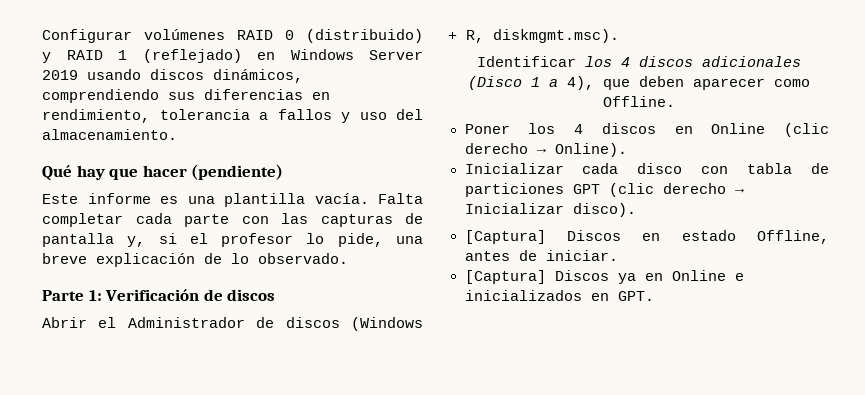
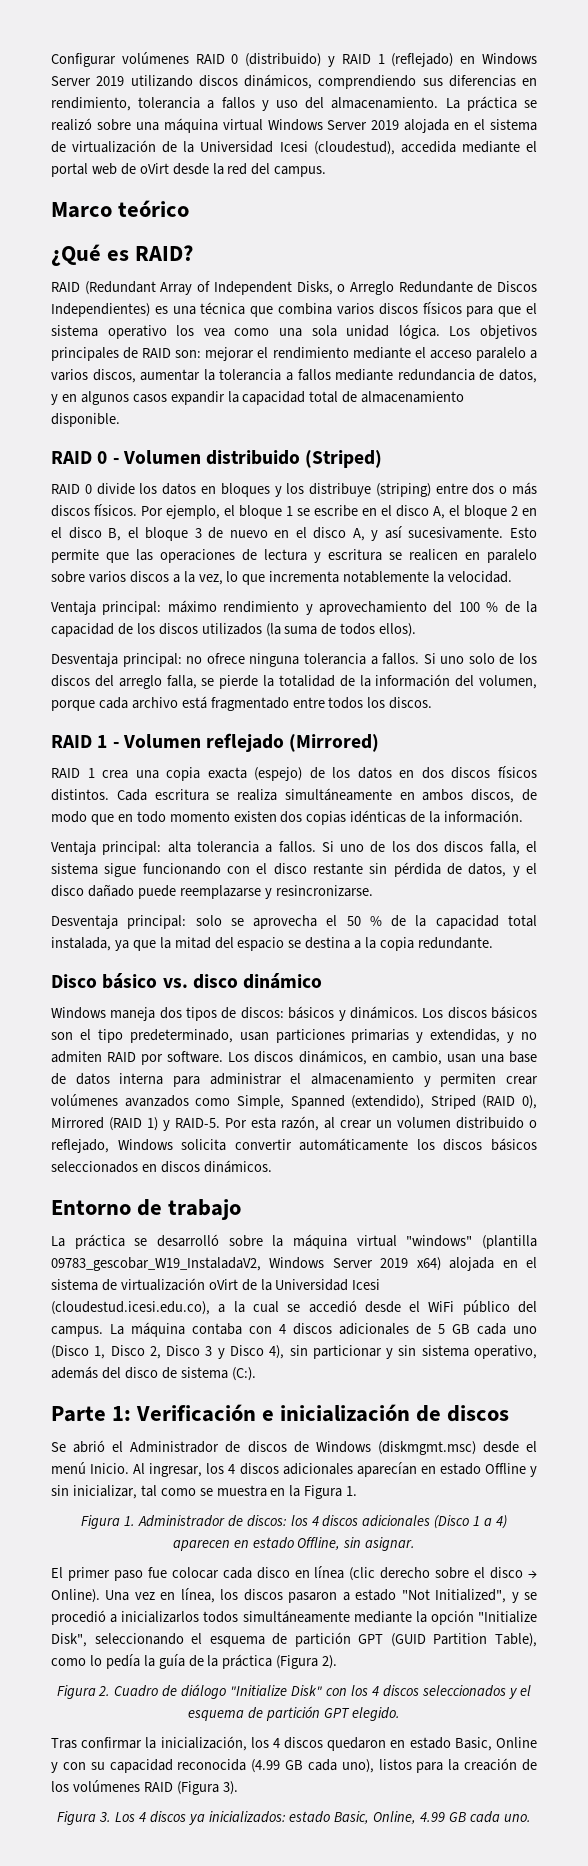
[87,69,141,80] usando -> [130,75,193,87] utilizando
[42,164,284,181] [42,193,423,207] [42,213,423,227] [42,233,423,247] [42,253,348,267] // Qué hay que hacer (pendiente) // Este informe es una plantilla vacía. Falta completar cada parte con las capturas de pantalla y, si el profesor lo pide, una breve explicación de lo observado. -> [445,96,537,111] [51,118,538,133] [51,140,537,155] [51,163,327,177] [51,200,190,218] [51,244,194,266] [51,281,537,295] [51,302,537,317] [51,324,537,339] [51,347,537,361] [51,369,537,383] [51,391,465,405] [51,413,120,427] [51,450,383,468] [51,482,537,497] [51,504,537,519] [51,526,537,541] [51,549,537,563] [51,571,513,585] [51,600,537,615] [51,623,417,637] [51,653,537,667] [51,674,537,689] [51,696,433,711] [51,733,380,752] [51,766,537,781] [51,788,537,803] [51,810,524,825] [51,841,538,855] [51,862,537,877] [51,884,373,899] [51,915,537,929] [51,937,493,951] [51,973,323,989] [51,1006,538,1021] [51,1029,537,1043] [51,1050,537,1065] [51,1073,538,1087] [51,1094,537,1109] [51,1116,537,1131] [51,1138,537,1153] [51,1160,272,1173] [51,1199,242,1220] [51,1234,537,1249] [51,1257,538,1271] [51,1278,381,1291] [51,1300,538,1315] [51,1322,537,1337] [51,1345,537,1359] [51,1366,256,1381] La práctica se realizó sobre una máquina virtual Windows Server 2019 alojada en el sistema de virtualización de la Universidad Icesi (cloudestud), accedida mediante el portal web de oVirt desde la red del campus. // Marco teórico // ¿Qué es RAID? // RAID (Redundant Array of Independent Disks, o Arreglo Redundante de Discos Independientes) es una técnica que combina varios discos físicos para que el sistema operativo los vea como una sola unidad lógica. Los objetivos principales de RAID son: mejorar el rendimiento mediante el acceso paralelo a varios discos, aumentar la tolerancia a fallos mediante redundancia de datos, y en algunos casos expandir la capacidad total de almacenamiento disponible. // RAID 0 - Volumen distribuido (Striped) // RAID 0 divide los datos en bloques y los distribuye (striping) entre dos o más discos físicos. Por ejemplo, el bloque 1 se escribe en el disco A, el bloque 2 en el disco B, el bloque 3 de nuevo en el disco A, y así sucesivamente. Esto permite que las operaciones de lectura y escritura se realicen en paralelo sobre varios discos a la vez, lo que incrementa notablemente la velocidad. // Ventaja principal: máximo rendimiento y aprovechamiento del 100 % de la capacidad de los discos utilizados (la suma de todos ellos). // Desventaja principal: no ofrece ninguna tolerancia a fallos. Si uno solo de los discos del arreglo falla, se pierde la totalidad de la información del volumen, porque cada archivo está fragmentado entre todos los discos. // RAID 1 - Volumen reflejado (Mirrored) // RAID 1 crea una copia exacta (espejo) de los datos en dos discos físicos distintos. Cada escritura se realiza simultáneamente en ambos discos, de modo que en todo momento existen dos copias idénticas de la información. // Ventaja principal: alta tolerancia a fallos. Si uno de los dos discos falla, el sistema sigue funcionando con el disco restante sin pérdida de datos, y el disco dañado puede reemplazarse y resincronizarse. // Desventaja principal: solo se aprovecha el 50 % de la capacidad total instalada, ya que la mitad del espacio se destina a la copia redundante. // Disco básico vs. disco dinámico // Windows maneja dos tipos de discos: básicos y dinámicos. Los discos básicos son el tipo predeterminado, usan particiones primarias y extendidas, y no admiten RAID por software. Los discos dinámicos, en cambio, usan una base de datos interna para administrar el almacenamiento y permiten crear volúmenes avanzados como Simple, Spanned (extendido), Striped (RAID 0), Mirrored (RAID 1) y RAID-5. Por esta razón, al crear un volumen distribuido o reflejado, Windows solicita convertir automáticamente los discos básicos seleccionados en discos dinámicos. // Entorno de trabajo // La práctica se desarrolló sobre la máquina virtual "windows" (plantilla 09783_gescobar_W19_InstaladaV2, Windows Server 2019 x64) alojada en el sistema de virtualización oVirt de la Universidad Icesi (cloudestud.icesi.edu.co), a la cual se accedió desde el WiFi público del campus. La máquina contaba con 4 discos adicionales de 5 GB cada uno (Disco 1, Disco 2, Disco 3 y Disco 4), sin particionar y sin sistema operativo, además del disco de sistema (C:).
(200, 295) none -> [262,1404,411,1422] e inicialización
[42,317,87,328] Abrir -> [51,1440,106,1453] Se abrió
[351,317,423,331] [448,29,619,43] [476,56,576,67] (Windows + R, diskmgmt.msc). // Identificar -> [293,1441,538,1455] [51,1462,537,1477] [51,1485,358,1499] [81,1515,287,1529] de Windows (diskmgmt.msc) desde el menú Inicio. Al ingresar, los 4 discos adicionales aparecían en estado Offline y sin inicializar, tal como se muestra en la Figura 1. // Figura 1. Administrador de discos:
[566,76,810,90] [602,96,675,107] [464,123,829,137] [464,143,627,157] [464,163,829,174] [464,183,744,197] [464,203,636,217] [464,230,829,244] [464,250,618,261] [464,270,744,284] [464,290,654,301] 4), que deben aparecer como Offline. // Poner los 4 discos en Online (clic derecho → Online). // Inicializar cada disco con tabla de particiones GPT (clic derecho → Inicializar disco). // [Captura] Discos en estado Offline, antes de iniciar. // [Captura] Discos ya en Online e inicializados en GPT. -> [495,1515,507,1529] [172,1537,416,1551] [51,1566,538,1581] [51,1588,537,1603] [51,1610,537,1625] [51,1632,537,1647] [51,1654,338,1669] [56,1684,532,1699] [188,1706,400,1721] [51,1736,537,1751] [51,1758,538,1773] [51,1780,238,1795] [57,1811,531,1825] 4) aparecen en estado Offline, sin asignar. // El primer paso fue colocar cada disco en línea (clic derecho sobre el disco → Online). Una vez en línea, los discos pasaron a estado "Not Initialized", y se procedió a inicializarlos todos simultáneamente mediante la opción "Initialize Disk", seleccionando el esquema de partición GPT (GUID Partition Table), como lo pedía la guía de la práctica (Figura 2). // Figura 2. Cuadro de diálogo "Initialize Disk" con los 4 discos seleccionados y el esquema de partición GPT elegido. // Tras confirmar la inicialización, los 4 discos quedaron en estado Basic, Online y con su capacidad reconocida (4.99 GB cada uno), listos para la creación de los volúmenes RAID (Figura 3). // Figura 3. Los 4 discos ya inicializados: estado Basic, Online, 4.99 GB cada uno.

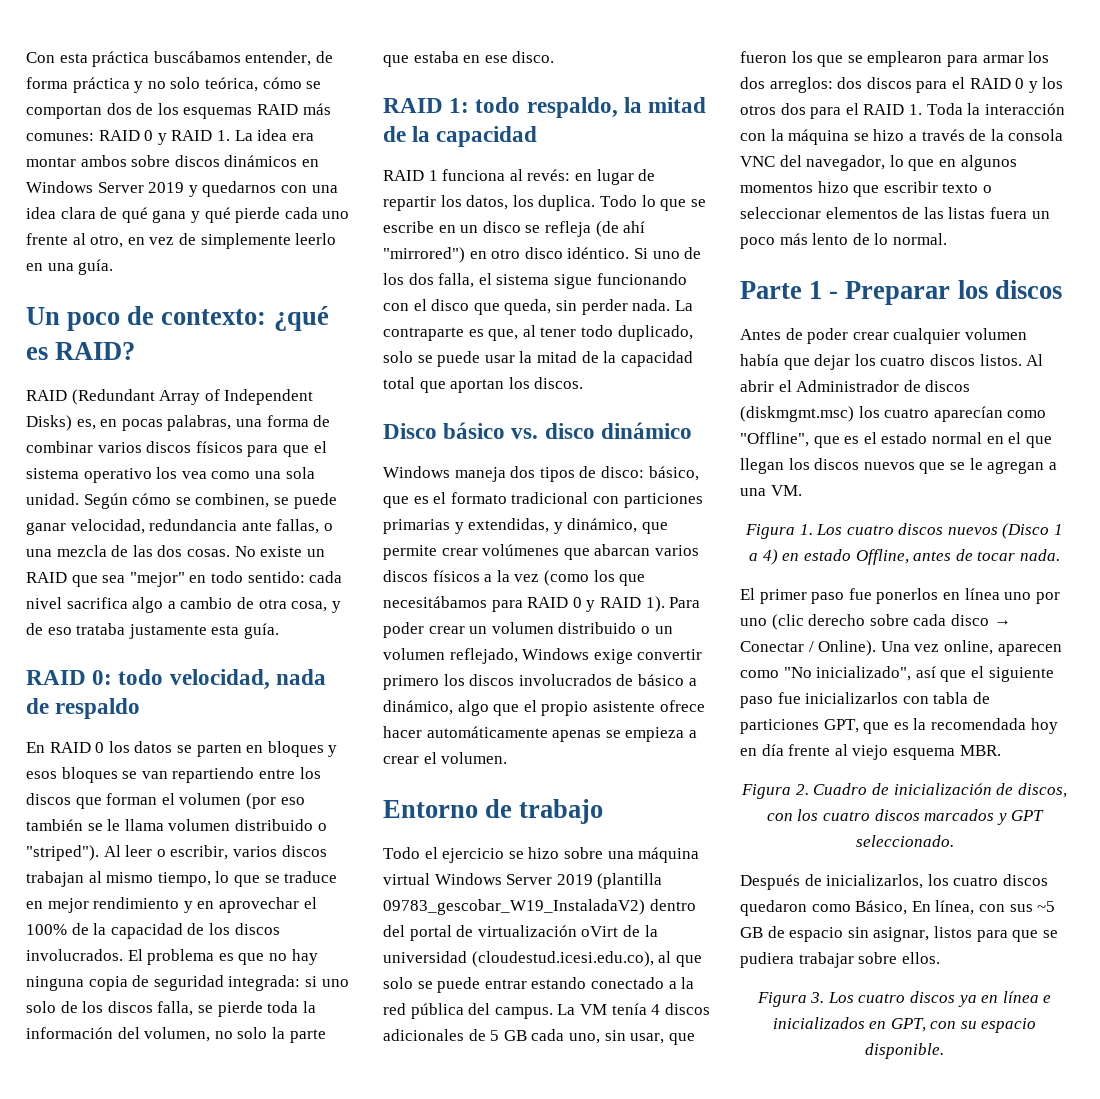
[51,52,538,67] [51,74,537,89] [51,96,537,111] [51,118,538,133] [51,140,537,155] [51,163,327,177] [51,200,190,218] [51,244,101,266] Configurar volúmenes RAID 0 (distribuido) y RAID 1 (reflejado) en Windows Server 2019 utilizando discos dinámicos, comprendiendo sus diferencias en rendimiento, tolerancia a fallos y uso del almacenamiento. La práctica se realizó sobre una máquina virtual Windows Server 2019 alojada en el sistema de virtualización de la Universidad Icesi (cloudestud), accedida mediante el portal web de oVirt desde la red del campus. // Marco teórico // ¿Qué -> [26,51,333,67] [26,77,322,93] [26,103,331,119] [26,129,314,145] [26,155,319,167] [26,181,338,197] [26,207,350,223] [26,233,337,249] [26,259,114,275] [26,306,329,331] Con esta práctica buscábamos entender, de forma práctica y no solo teórica, cómo se comportan dos de los esquemas RAID más comunes: RAID 0 y RAID 1. La idea era montar ambos sobre discos dinámicos en Windows Server 2019 y quedarnos con una idea clara de qué gana y qué pierde cada uno frente al otro, en vez de simplemente leerlo en una guía. // Un poco de contexto: ¿qué
[296,281,537,295] [51,302,333,317] Disks, o Arreglo Redundante de Discos Independientes) es una técnica que combina -> [26,415,331,431] [26,441,93,453] Disks) es, en pocas palabras, una forma de combinar
[346,324,537,339] [51,347,537,361] [51,369,537,383] [51,391,465,405] [51,413,120,427] [51,450,383,468] [51,483,197,495] unidad lógica. Los objetivos principales de RAID son: mejorar el rendimiento mediante el acceso paralelo a varios discos, aumentar la tolerancia a fallos mediante redundancia de datos, y en algunos casos expandir la capacidad total de almacenamiento disponible. // RAID 0 - Volumen distribuido (Striped) // RAID 0 divide los datos -> [26,493,337,509] [26,519,333,535] [26,545,325,557] [26,571,343,587] [26,597,341,613] [26,623,279,639] [26,669,326,690] [26,698,141,719] [26,741,242,757] unidad. Según cómo se combinen, se puede ganar velocidad, redundancia ante fallas, o una mezcla de las dos cosas. No existe un RAID que sea "mejor" en todo sentido: cada nivel sacrifica algo a cambio de otra cosa, y de eso trataba justamente esta guía. // RAID 0: todo velocidad, nada de respaldo // En RAID 0 los datos se parten
[286,482,537,497] [51,504,537,519] [51,526,537,541] [51,549,537,563] [51,571,513,585] [51,600,499,615] los distribuye (striping) entre dos o más discos físicos. Por ejemplo, el bloque 1 se escribe en el disco A, el bloque 2 en el disco B, el bloque 3 de nuevo en el disco A, y así sucesivamente. Esto permite que las operaciones de lectura y escritura se realicen en paralelo sobre varios discos a la vez, lo que incrementa notablemente la velocidad. // Ventaja principal: máximo rendimiento y aprovechamiento del 100 % -> [26,767,321,783] [26,793,305,809] [26,819,327,831] [26,845,327,861] [26,871,338,887] [26,897,317,913] [26,924,67,935] esos bloques se van repartiendo entre los discos que forman el volumen (por eso también se le llama volumen distribuido o "striped"). Al leer o escribir, varios discos trabajan al mismo tiempo, lo que se traduce en mejor rendimiento y en aprovechar el 100%
[201,623,417,637] [51,653,436,667] utilizados (la suma de todos ellos). // Desventaja principal: no ofrece ninguna tolerancia a fallos. Si -> [26,949,318,965] [26,975,317,991] involucrados. El problema es que no hay ninguna copia de seguridad integrada: si
[94,675,162,689] del arreglo -> (153, 1007) none
[263,675,355,687] la totalidad de -> [267,1001,299,1013] toda
[51,696,433,711] [51,733,380,752] [51,766,537,781] [51,788,537,803] [51,810,524,825] [51,841,316,855] porque cada archivo está fragmentado entre todos los discos. // RAID 1 - Volumen reflejado (Mirrored) // RAID 1 crea una copia exacta (espejo) de los datos en dos discos físicos distintos. Cada escritura se realiza simultáneamente en ambos discos, de modo que en todo momento existen dos copias idénticas de la información. // Ventaja principal: alta tolerancia a fallos. -> [214,1027,326,1043] [383,51,555,67] [383,97,707,118] [383,126,538,147] [383,169,656,185] [383,195,706,211] [383,221,646,237] [383,247,630,263] no solo la parte que estaba en ese disco. // RAID 1: todo respaldo, la mitad de la capacidad // RAID 1 funciona al revés: en lugar de repartir los datos, los duplica. Todo lo que se escribe en un disco se refleja (de ahí "mirrored") en otro disco idéntico.
[444,841,484,853] discos -> (434, 279) none
[313,862,537,877] [51,884,373,899] [51,915,537,929] [51,937,493,951] restante sin pérdida de datos, y el disco dañado puede reemplazarse y resincronizarse. // Desventaja principal: solo se aprovecha el 50 % de la capacidad total instalada, ya que la mitad del espacio se destina a la copia redundante. -> [473,299,693,315] [383,325,693,341] [383,351,693,367] [383,377,584,393] que queda, sin perder nada. La contraparte es que, al tener todo duplicado, solo se puede usar la mitad de la capacidad total que aportan los discos.
[240,1006,538,1021] [51,1029,269,1043] discos: básicos y dinámicos. Los discos básicos son el tipo predeterminado, usan -> [600,466,699,481] [383,492,619,508] disco: básico, que es el formato tradicional con
[520,1032,537,1040] [51,1050,537,1065] [51,1073,538,1087] [51,1094,537,1109] [51,1116,335,1131] no admiten RAID por software. Los discos dinámicos, en cambio, usan una base de datos interna para administrar el almacenamiento y permiten crear volúmenes avanzados como Simple, Spanned (extendido), Striped (RAID 0), Mirrored (RAID 1) y RAID-5. Por esta razón, al -> [567,518,668,534] [383,544,699,560] [383,570,646,586] [383,596,701,612] [383,622,424,638] dinámico, que permite crear volúmenes que abarcan varios discos físicos a la vez (como los que necesitábamos para RAID 0 y RAID 1). Para poder
[51,1138,537,1153] [51,1160,272,1173] [51,1199,242,1220] [51,1234,537,1249] [51,1257,538,1271] [51,1279,98,1291] reflejado, Windows solicita convertir automáticamente los discos básicos seleccionados en discos dinámicos. // Entorno de trabajo // La práctica se desarrolló sobre la máquina virtual "windows" (plantilla 09783_gescobar_W19_InstaladaV2, Windows Server 2019 x64) alojada en el sistema -> [654,626,673,634] [383,648,703,664] [383,674,697,690] [383,700,705,716] [383,726,697,742] [383,752,508,764] [383,799,604,824] [383,847,700,863] [383,873,663,889] [383,899,696,915] [383,925,452,941] un volumen reflejado, Windows exige convertir primero los discos involucrados de básico a dinámico, algo que el propio asistente ofrece hacer automáticamente apenas se empieza a crear el volumen. // Entorno de trabajo // Todo el ejercicio se hizo sobre una máquina virtual Windows Server 2019 (plantilla 09783_gescobar_W19_InstaladaV2) dentro del portal
[275,1279,381,1291] [51,1300,538,1315] [51,1322,272,1337] Universidad Icesi (cloudestud.icesi.edu.co), a la cual se accedió desde el WiFi público del campus. La máquina contaba con -> [383,951,702,967] [383,977,695,993] [383,1003,647,1019] universidad (cloudestud.icesi.edu.co), al que solo se puede entrar estando conectado a la red pública del campus. La VM tenía
[513,1326,537,1334] [51,1345,537,1359] [51,1366,256,1381] [51,1404,510,1422] [51,1440,538,1455] [51,1462,537,1477] [51,1485,358,1499] [81,1515,431,1529] uno (Disco 1, Disco 2, Disco 3 y Disco 4), sin particionar y sin sistema operativo, además del disco de sistema (C:). // Parte 1: Verificación e inicialización de discos // Se abrió el Administrador de discos de Windows (diskmgmt.msc) desde el menú Inicio. Al ingresar, los 4 discos adicionales aparecían en estado Offline y sin inicializar, tal como se muestra en la Figura 1. // Figura 1. Administrador de discos: los 4 discos adicionales -> [568,1030,695,1045] [740,51,1050,67] [740,77,1064,93] [740,103,1065,119] [740,129,1064,145] [740,155,1017,171] [740,181,992,197] [740,207,1050,219] [740,233,947,249] [740,280,1062,305] [740,328,1027,344] [740,354,1044,370] [740,380,971,392] [740,406,1047,422] [740,432,1052,448] [740,458,1057,474] [740,485,802,496] [744,523,998,539] uno, sin usar, que fueron los que se emplearon para armar los dos arreglos: dos discos para el RAID 0 y los otros dos para el RAID 1. Toda la interacción con la máquina se hizo a través de la consola VNC del navegador, lo que en algunos momentos hizo que escribir texto o seleccionar elementos de las listas fuera un poco más lento de lo normal. // Parte 1 - Preparar los discos // Antes de poder crear cualquier volumen había que dejar los cuatro discos listos. Al abrir el Administrador de discos (diskmgmt.msc) los cuatro aparecían como "Offline", que es el estado normal en el que llegan los discos nuevos que se le agregan a una VM. // Figura 1. Los cuatro discos nuevos
[172,1540,230,1551] aparecen -> (778, 557) none
[343,1537,416,1551] sin asignar. -> [913,549,1060,561] antes de tocar nada.
[171,1566,345,1579] colocar cada disco en línea -> [876,588,1060,604] [740,618,767,626] ponerlos en línea uno por uno
[474,1567,486,1578] el -> [913,614,947,626] cada
(538, 1574) none -> [740,641,814,652] Conectar /
[160,1588,537,1603] [51,1610,537,1625] [51,1632,537,1647] [51,1654,338,1669] [56,1684,532,1699] [188,1706,400,1721] [51,1736,537,1751] [51,1758,538,1773] [51,1780,238,1795] en línea, los discos pasaron a estado "Not Initialized", y se procedió a inicializarlos todos simultáneamente mediante la opción "Initialize Disk", seleccionando el esquema de partición GPT (GUID Partition Table), como lo pedía la guía de la práctica (Figura 2). // Figura 2. Cuadro de diálogo "Initialize Disk" con los 4 discos seleccionados y el esquema de partición GPT elegido. // Tras confirmar la inicialización, los 4 discos quedaron en estado Basic, Online y con su capacidad reconocida (4.99 GB cada uno), listos para la creación de los volúmenes RAID (Figura 3). -> [943,640,1062,656] [740,666,1054,682] [740,692,990,708] [740,718,1058,734] [740,744,1001,760] [741,783,1067,799] [766,809,1045,825] [855,835,954,847] [740,874,1048,890] [740,900,1056,916] [740,926,1058,942] [740,952,940,968] online, aparecen como "No inicializado", así que el siguiente paso fue inicializarlos con tabla de particiones GPT, que es la recomendada hoy en día frente al viejo esquema MBR. // Figura 2. Cuadro de inicialización de discos, con los cuatro discos marcados y GPT seleccionado. // Después de inicializarlos, los cuatro discos quedaron como Básico, En línea, con sus ~5 GB de espacio sin asignar, listos para que se pudiera trabajar sobre ellos.
[138,1812,146,1822] 4 -> [858,993,906,1003] cuatro
[208,1811,531,1824] inicializados: estado Basic, Online, 4.99 GB cada uno. -> [981,991,1052,1003] [772,1017,1037,1033] [865,1043,944,1059] en línea e inicializados en GPT, con su espacio disponible.

